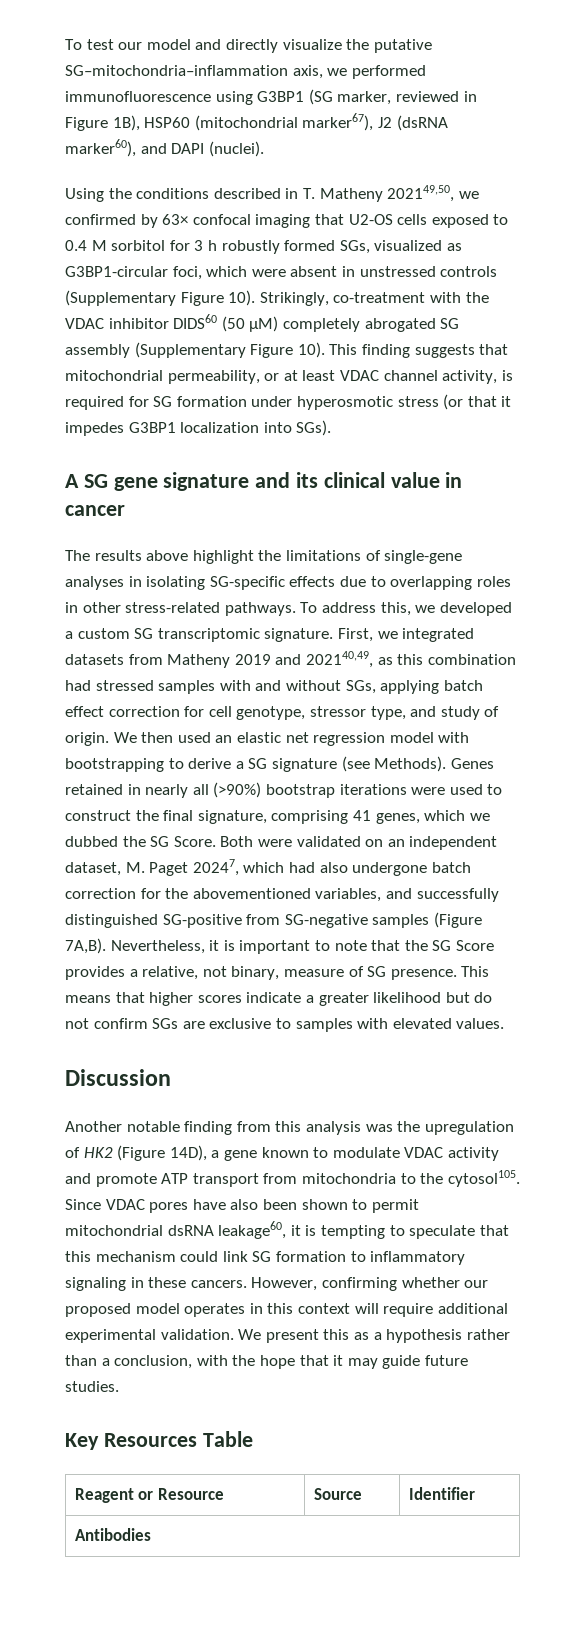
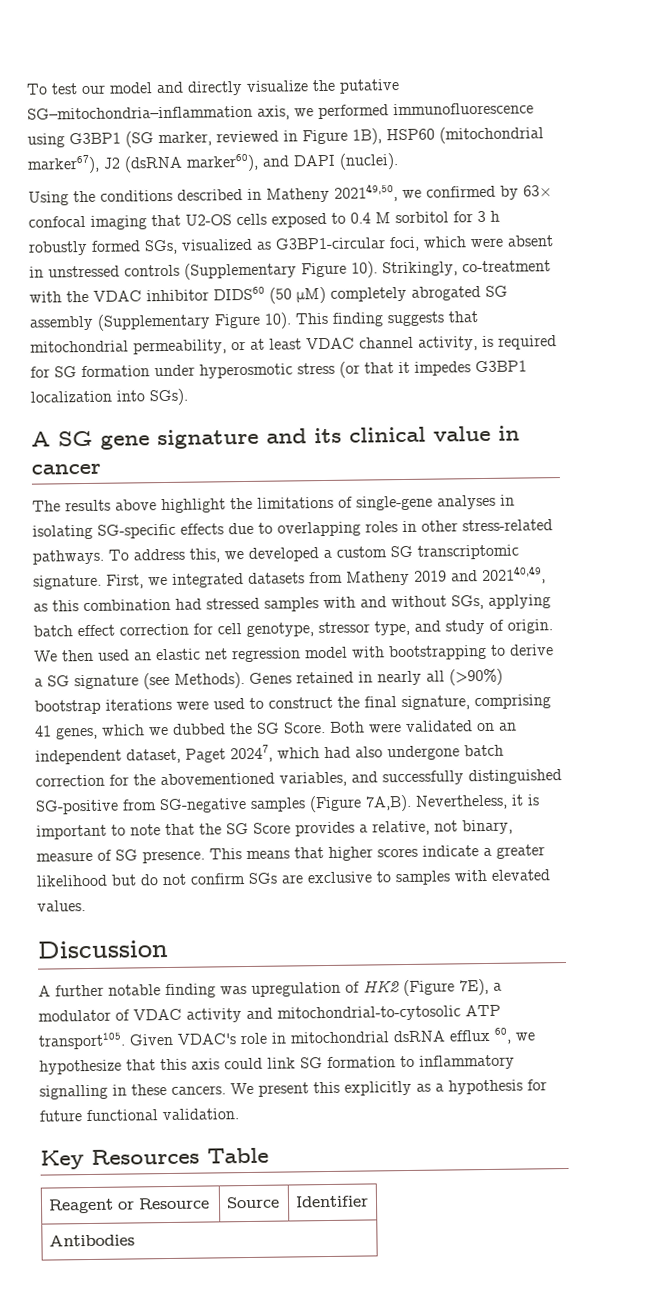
[302,188,315,199] T. -> (262, 194) none
[125,862,145,873] M. -> (181, 756) none
[65,1121,514,1135] [65,1145,499,1161] [65,1170,520,1187] [65,1199,419,1213] [65,1221,476,1239] Another notable finding from this analysis was the upregulation of HK2 (Figure 14D), a gene known to modulate VDAC activity and promote ATP transport from mitochondria to the cytosol105. Since VDAC pores have also been shown to permit mitochondrial dsRNA leakage60, it is tempting to speculate -> [38,978,502,999] [38,1004,501,1023] [38,1027,535,1050] [39,1059,122,1075] A further notable finding was upregulation of HK2 (Figure 7E), a modulator of VDAC activity and mitochondrial-to-cytosolic ATP transport105. Given VDAC's role in mitochondrial dsRNA efflux 60, we hypothesize
[95,1251,176,1262] mechanism -> [191,1058,220,1070] axis
[65,1277,126,1291] signaling -> [39,1084,108,1100] signalling
[251,1277,489,1291] [65,1303,508,1317] [65,1329,234,1343] However, confirming whether our proposed model operates in this context will require additional experimental validation. -> (226, 1090) none
(350, 1334) none -> [344,1080,412,1096] explicitly
[466,1329,510,1340] [65,1355,468,1369] [65,1381,119,1392] rather than a conclusion, with the hope that it may guide future studies. -> [527,1079,547,1091] [39,1108,239,1122] for future functional validation.

